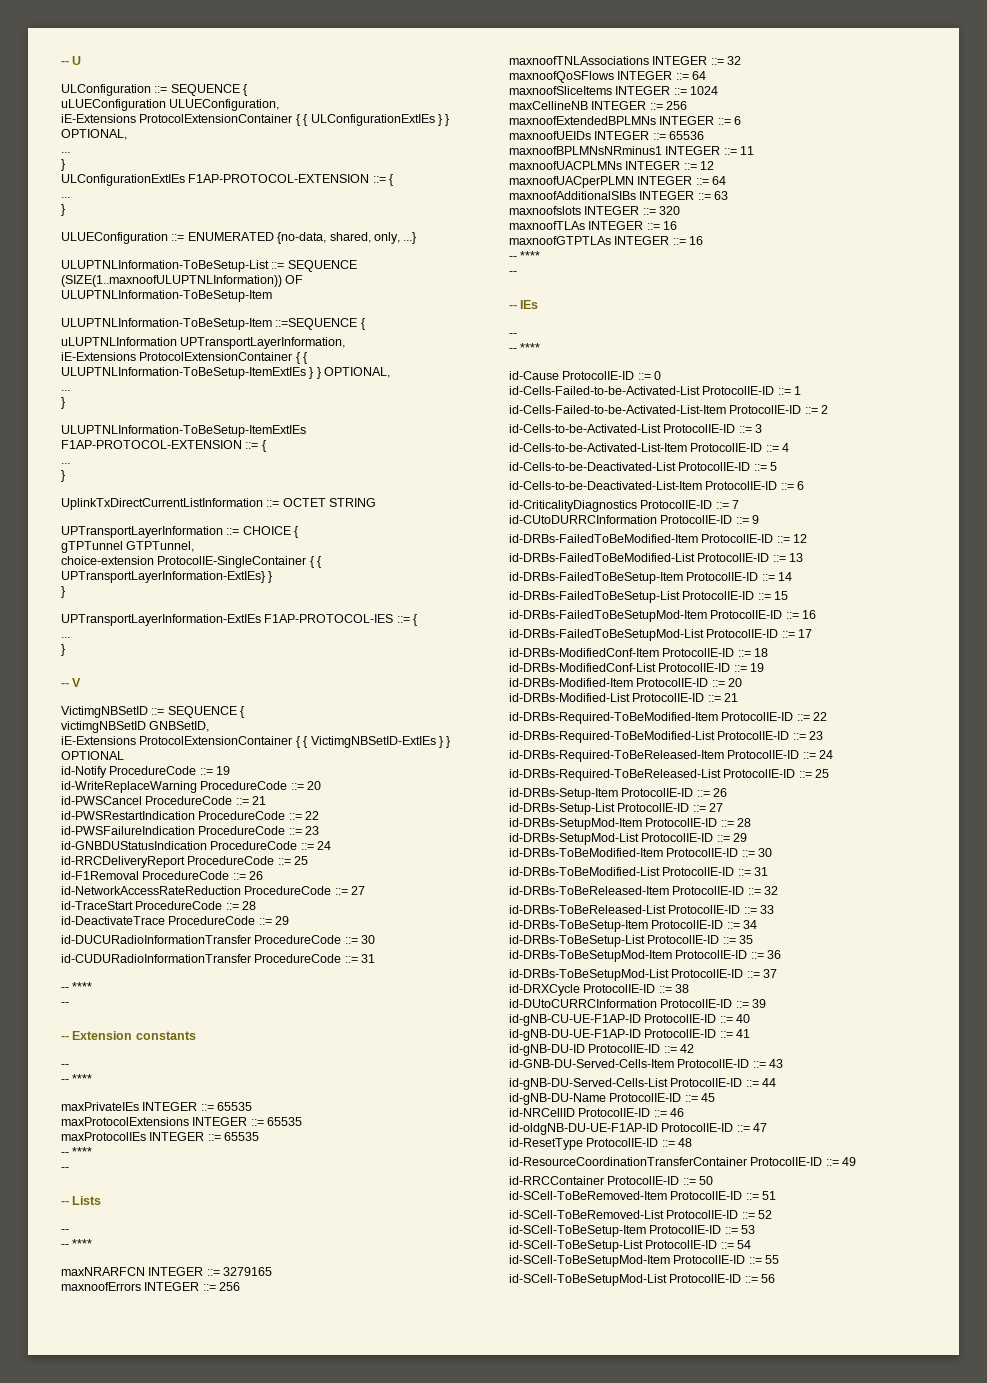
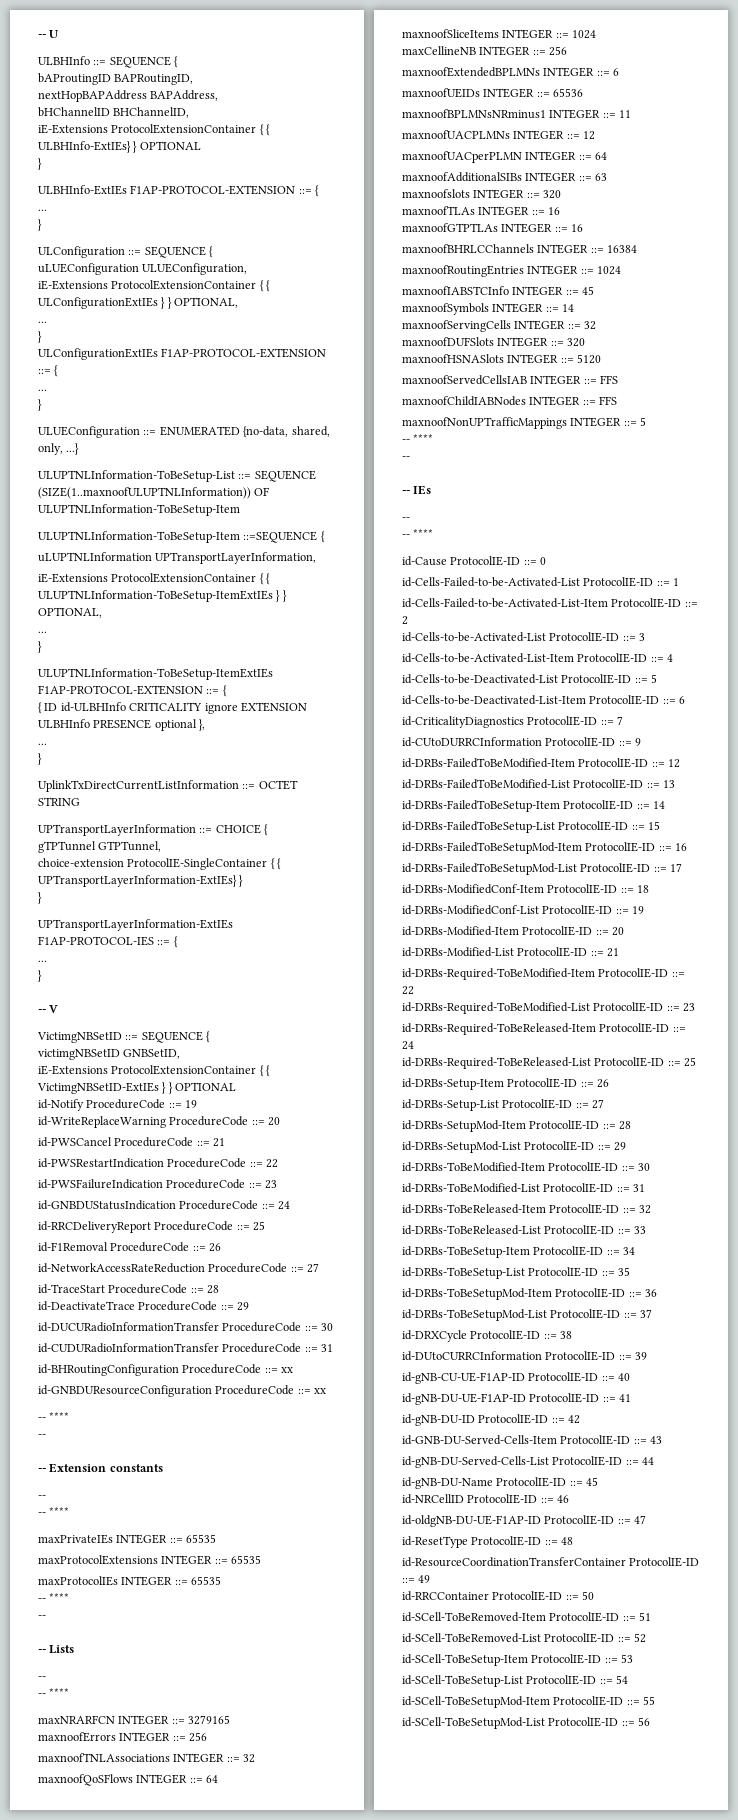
(82, 60) none -> [38,56,179,68] [38,73,194,85] [38,90,219,102] [38,107,190,118] [38,124,271,136] [38,141,201,153] [38,158,42,170] [38,185,320,197] [38,209,47,211] [38,219,42,231] // ULBHInfo ::= SEQUENCE { // bAProutingID BAPRoutingID, // nextHopBAPAddress BAPAddress, // bHChannelID BHChannelID, // iE-Extensions ProtocolExtensionContainer { { ULBHInfo-ExtIEs} } OPTIONAL // } // ULBHInfo-ExtIEs F1AP-PROTOCOL-EXTENSION ::= { // ... // }
(266, 446) none -> [38,702,307,714] [38,719,206,731] // { ID id-ULBHInfo CRITICALITY ignore EXTENSION ULBHInfo PRESENCE optional },
(376, 958) none -> [38,1364,294,1376] [38,1385,327,1397] // id-BHRoutingConfiguration ProcedureCode ::= xx // id-GNBDUResourceConfiguration ProcedureCode ::= xx
(704, 240) none -> [402,244,638,254] [402,265,622,277] [402,286,595,296] [402,303,575,315] [402,320,597,332] [402,337,586,347] [402,354,602,364] [402,375,619,385] [402,396,618,406] [402,417,647,429] // maxnoofBHRLCChannels INTEGER ::= 16384 // maxnoofRoutingEntries INTEGER ::= 1024 // maxnoofIABSTCInfo INTEGER ::= 45 // maxnoofSymbols INTEGER ::= 14 // maxnoofServingCells INTEGER ::= 32 // maxnoofDUFSlots INTEGER ::= 320 // maxnoofHSNASlots INTEGER ::= 5120 // maxnoofServedCellsIAB INTEGER ::= FFS // maxnoofChildIABNodes INTEGER ::= FFS // maxnoofNonUPTrafficMappings INTEGER ::= 5

